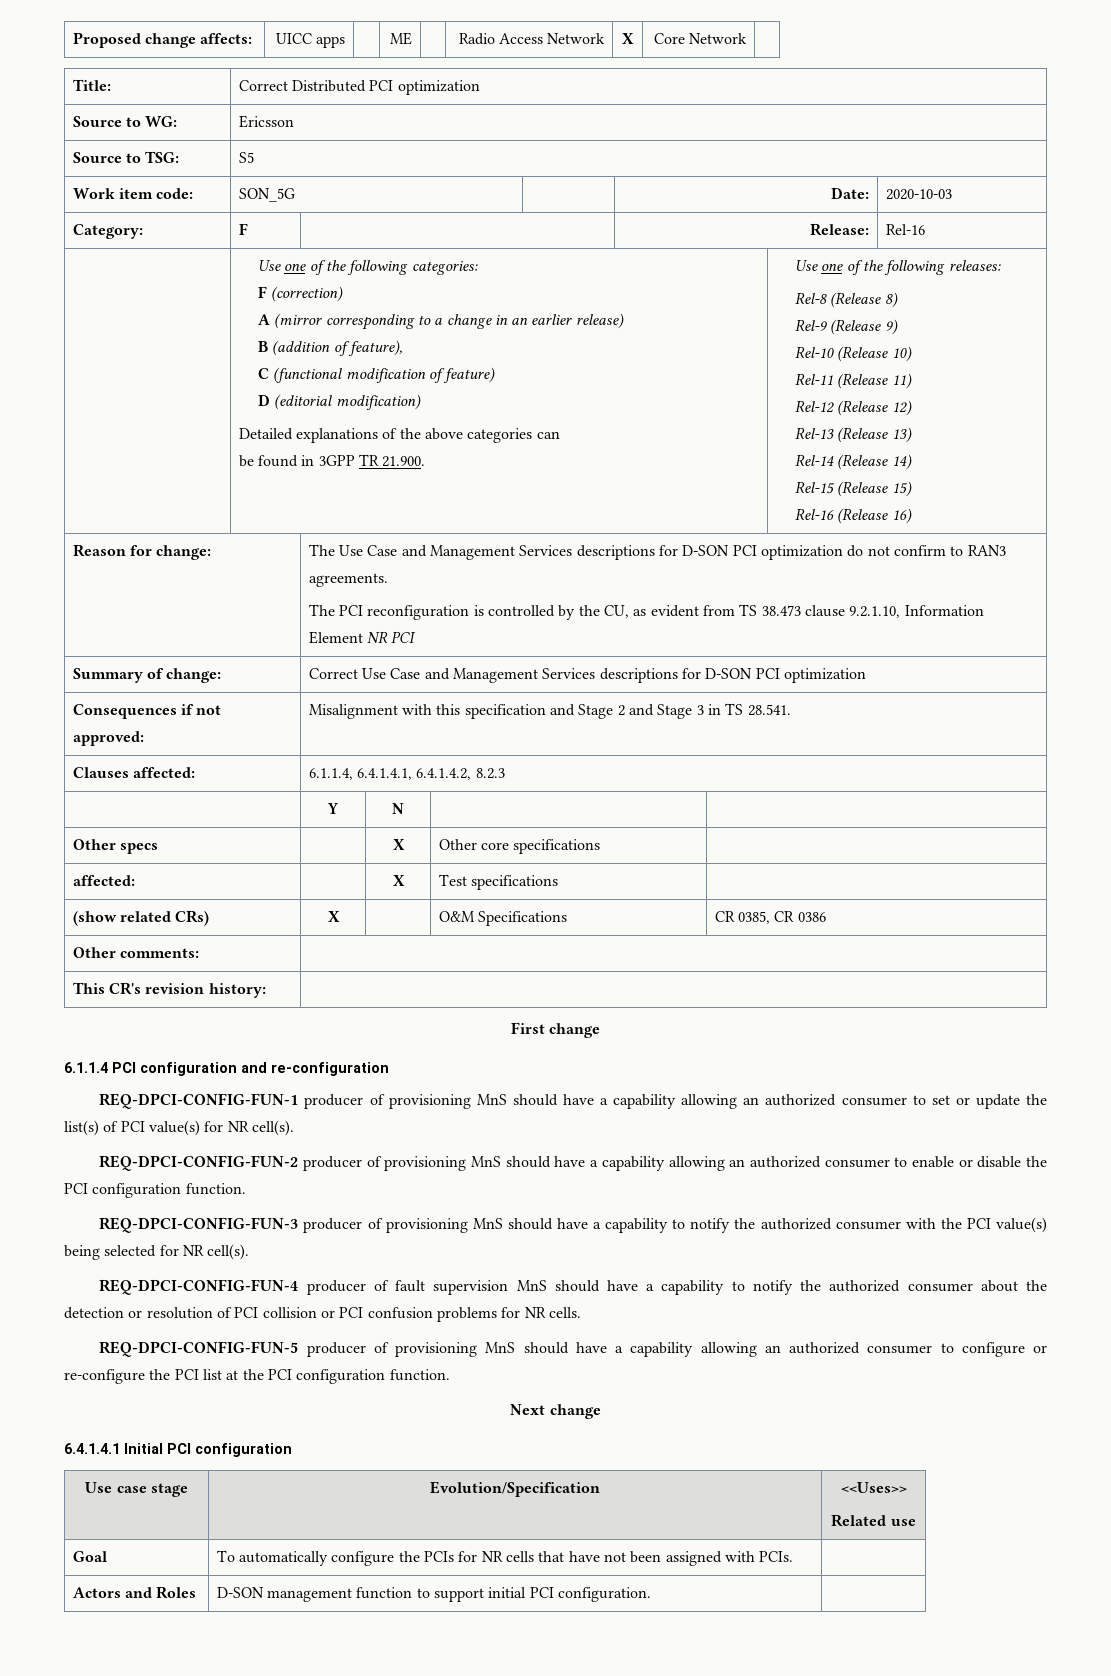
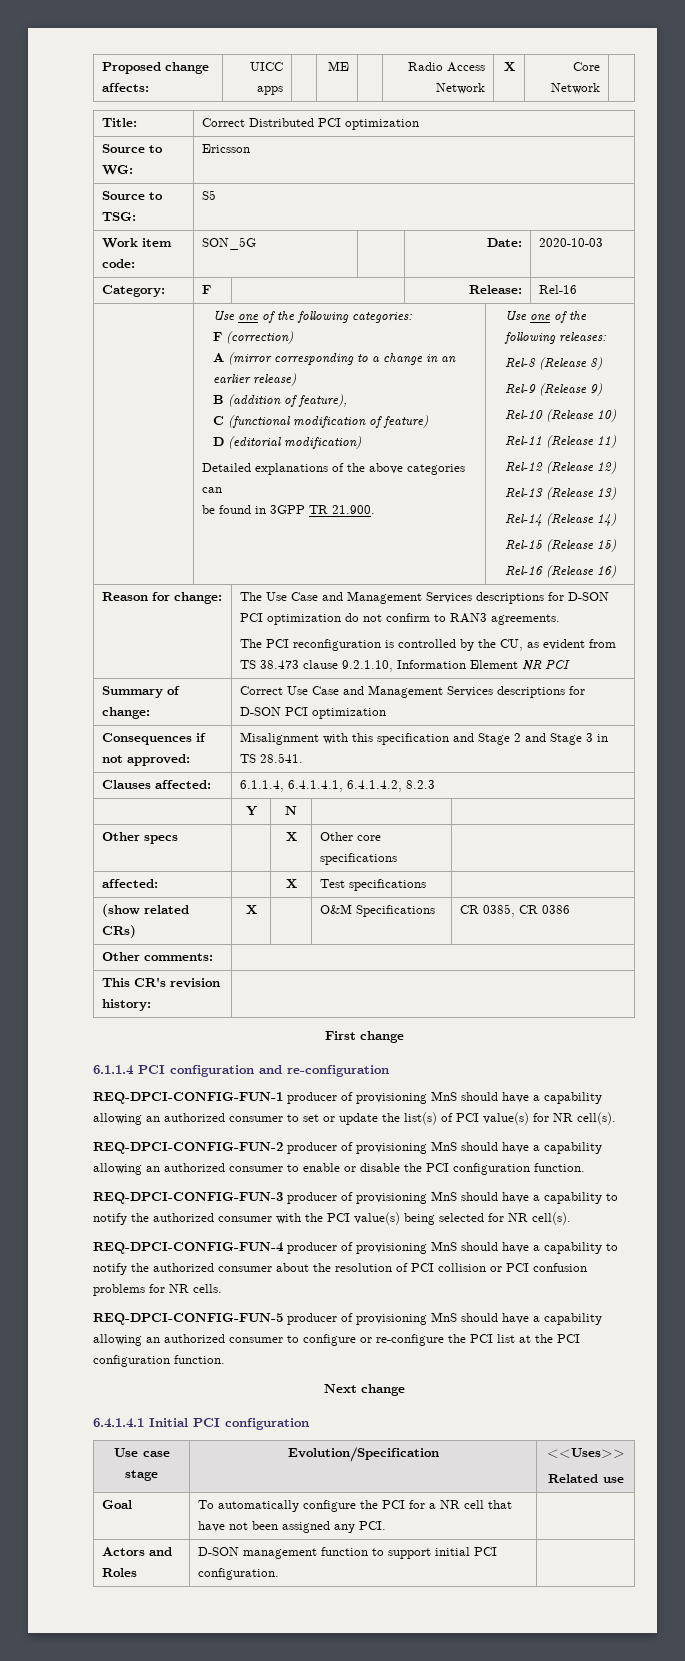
[395,1280,509,1295] fault supervision -> [356,1243,427,1254] provisioning
[64,1307,143,1319] detection or -> (331, 1267) none
[424,1551,535,1562] PCIs for NR cells -> [382,1500,485,1509] PCI for a NR cell
[724,1551,794,1562] with PCIs. -> [334,1521,387,1533] any PCI.

